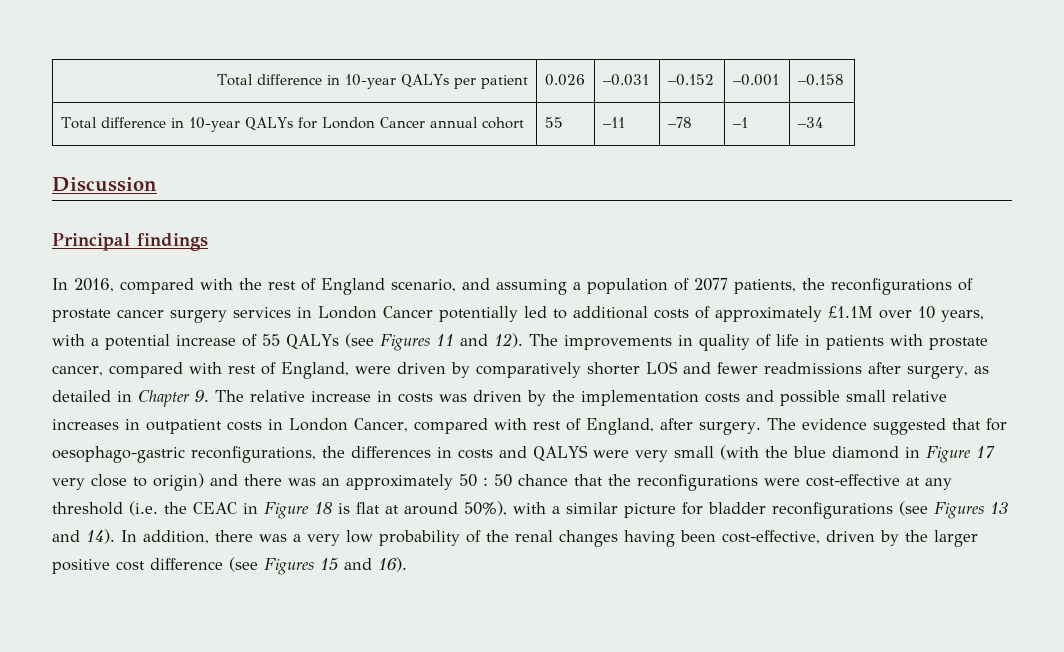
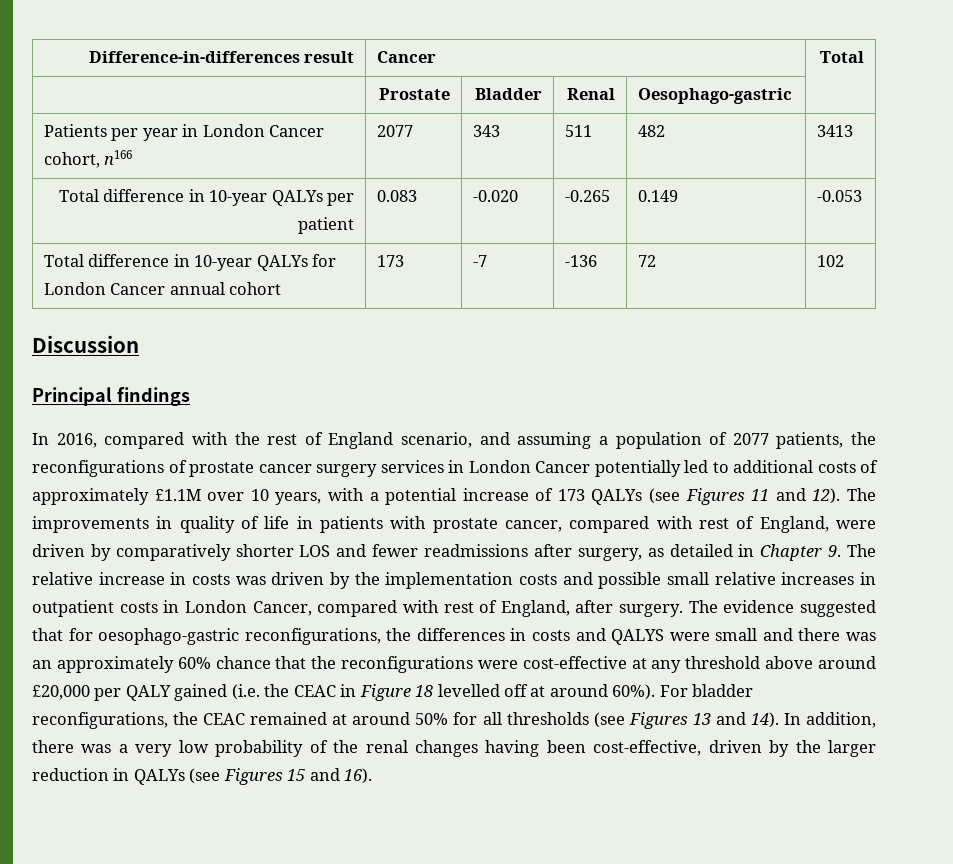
(217, 80) none -> [88,51,355,63] [376,51,436,63] [820,51,865,63] [379,88,451,100] [475,88,543,100] [567,88,616,100] [637,88,792,104] [43,124,325,141] [43,150,133,168] [376,125,413,137] [472,125,500,137] [564,125,592,137] [637,125,665,137] [816,125,853,137] Difference-in-differences result | Cancer | Total // | Prostate | Bladder | Renal | Oesophago-gastric | // Patients per year in London Cancer cohort, n166 | 2077 | 343 | 511 | 482 | 3413 //
[544,74,585,86] [602,74,649,86] [667,74,714,86] [732,74,779,86] [797,74,844,86] 0.026 | –0.031 | –0.152 | –0.001 | –0.158 -> [376,190,417,202] [472,190,518,202] [564,190,610,202] [637,190,678,202] [816,190,862,202] 0.083 | -0.020 | -0.265 | 0.149 | -0.053
[544,117,563,128] [602,117,625,128] [667,117,692,128] [732,117,748,128] [797,117,823,128] 55 | –11 | –78 | –1 | –34 -> [376,255,404,267] [472,255,487,267] [564,255,597,267] [637,255,656,267] [816,255,844,267] 173 | -7 | -136 | 72 | 102
[262,334,280,346] 55 -> [557,489,585,501] 173
[634,445,995,463] [52,473,204,491] very small (with the blue diamond in Figure 17 very close to origin) -> [715,628,758,641] small
[459,474,512,487] 50 : 50 -> [177,657,211,669] 60%
(123, 508) none -> [765,656,876,669] [32,684,228,701] above around £20,000 per QALY gained
[338,501,893,519] is flat at around 50%), with a similar picture for bladder reconfigurations -> [437,684,754,700] [32,712,589,729] levelled off at around 60%). For bladder reconfigurations, the CEAC remained at around 50% for all thresholds
[52,558,223,574] positive cost difference -> [32,768,185,785] reduction in QALYs

